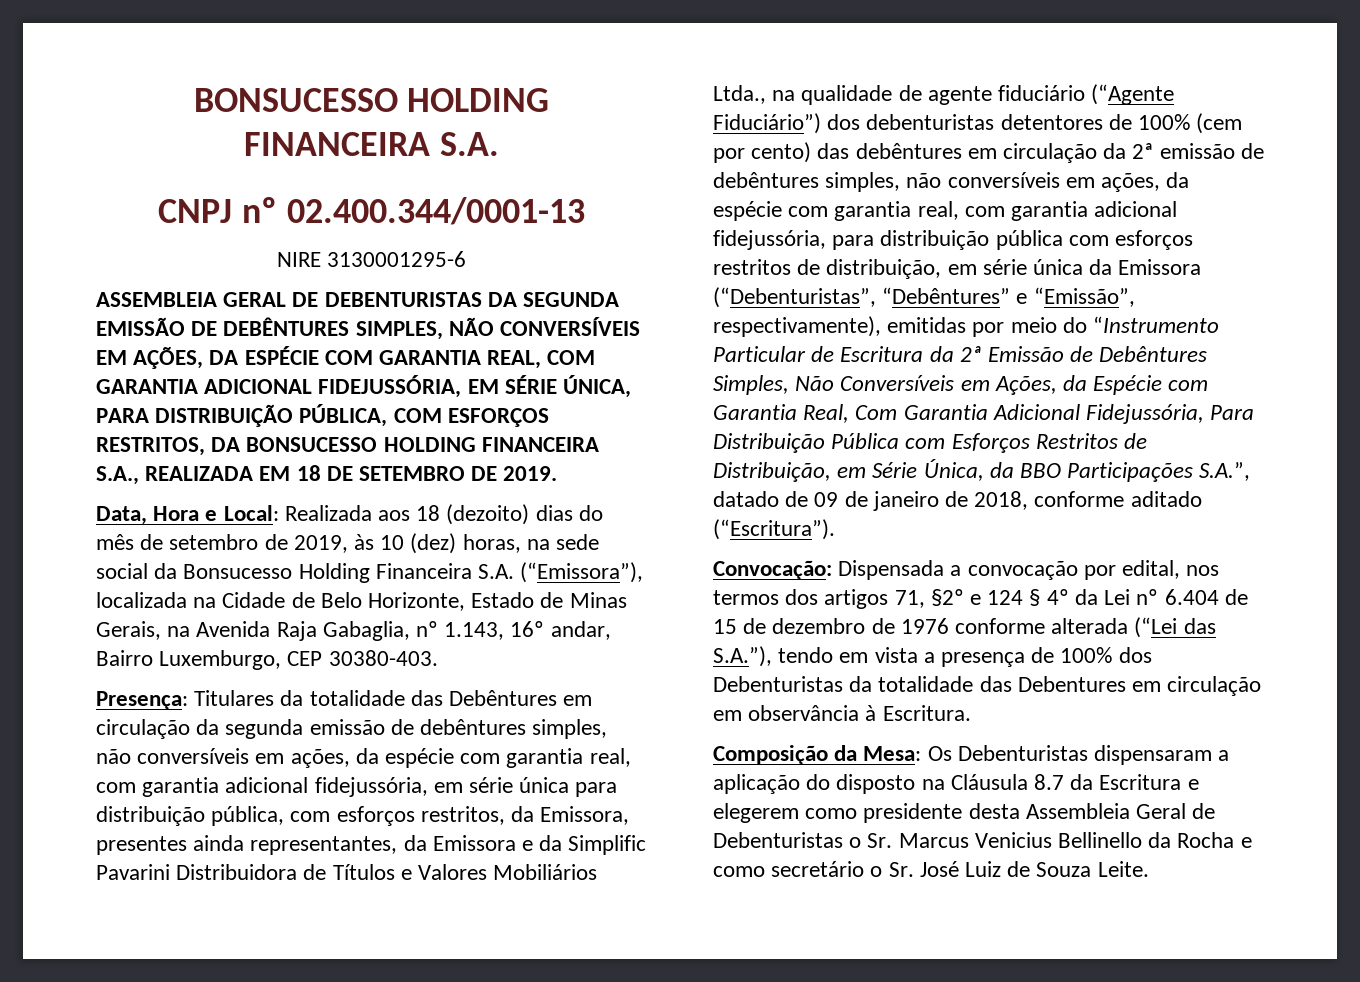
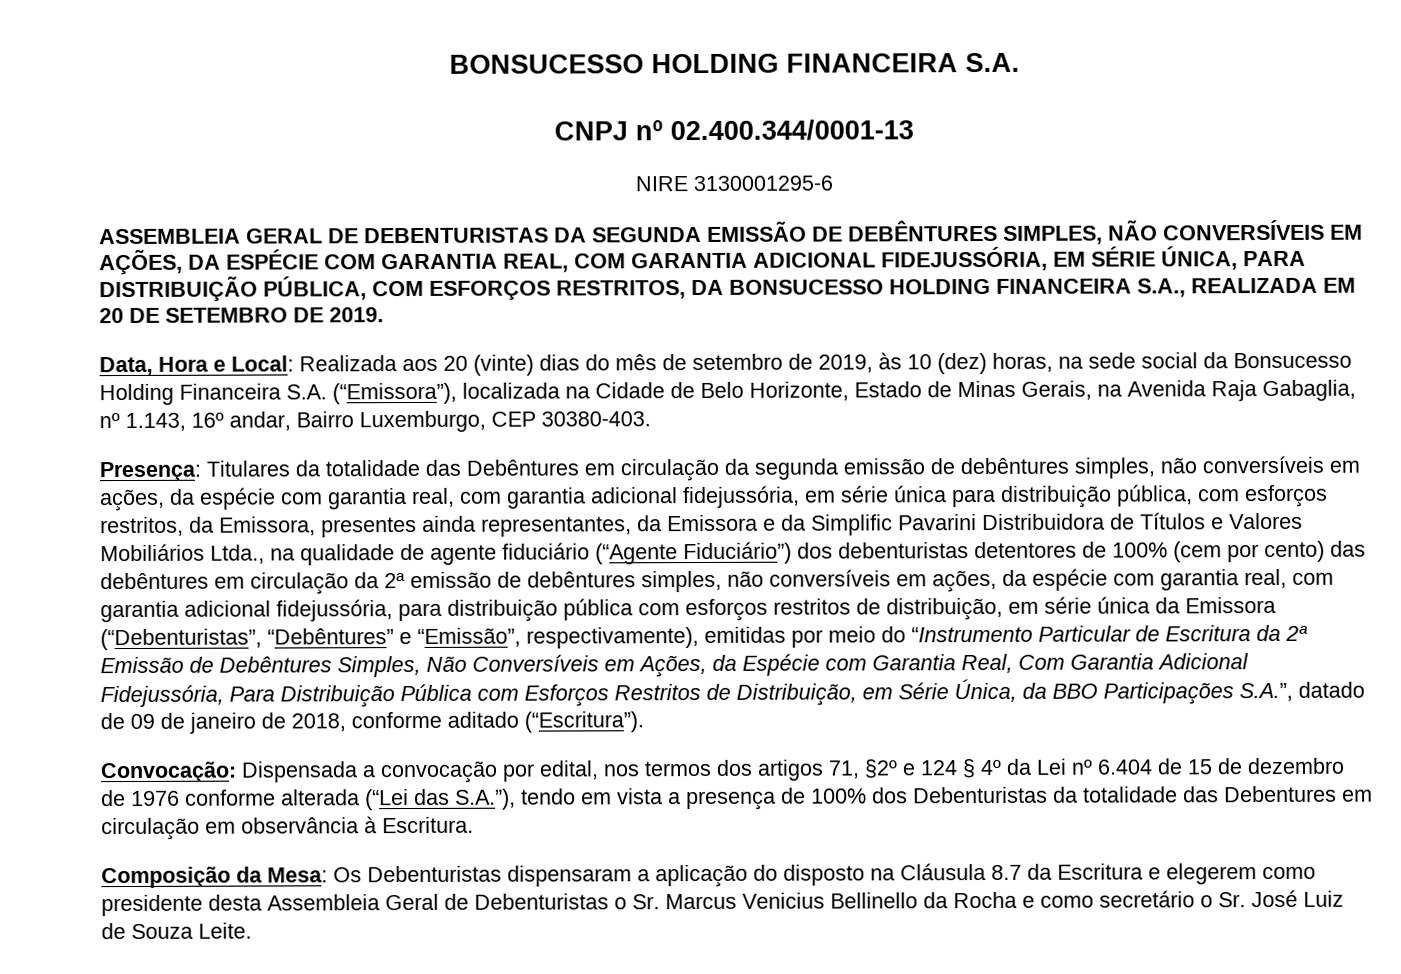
[296,465,321,481] 18 -> [99,308,124,324] 20
[416,504,530,525] 18 (dezoito) -> [443,354,534,376] 20 (vinte)

